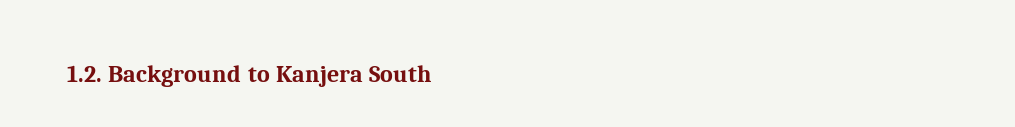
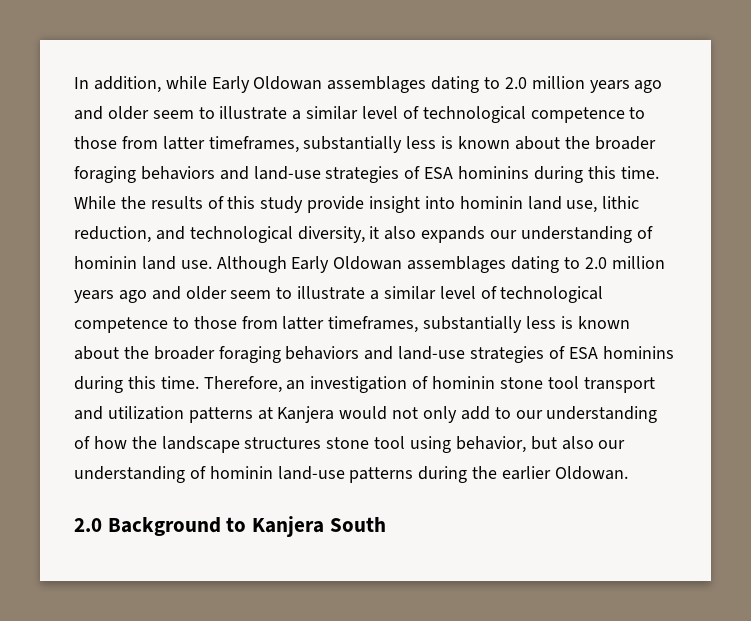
[67,65,102,82] 1.2. -> [74,76,663,93] [74,106,646,123] [74,136,656,153] [74,166,659,183] [74,196,640,213] [74,226,653,243] [74,256,665,273] [74,286,604,303] [74,316,630,333] [74,346,674,363] [74,376,655,393] [74,406,658,423] [74,436,626,453] [74,466,628,483] [74,518,102,532] In addition, while Early Oldowan assemblages dating to 2.0 million years ago and older seem to illustrate a similar level of technological competence to those from latter timeframes, substantially less is known about the broader foraging behaviors and land-use strategies of ESA hominins during this time. While the results of this study provide insight into hominin land use, lithic reduction, and technological diversity, it also expands our understanding of hominin land use. Although Early Oldowan assemblages dating to 2.0 million years ago and older seem to illustrate a similar level of technological competence to those from latter timeframes, substantially less is known about the broader foraging behaviors and land-use strategies of ESA hominins during this time. Therefore, an investigation of hominin stone tool transport and utilization patterns at Kanjera would not only add to our understanding of how the landscape structures stone tool using behavior, but also our understanding of hominin land-use patterns during the earlier Oldowan. // 2.0

